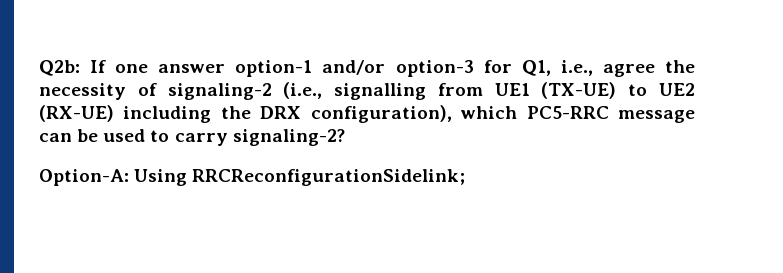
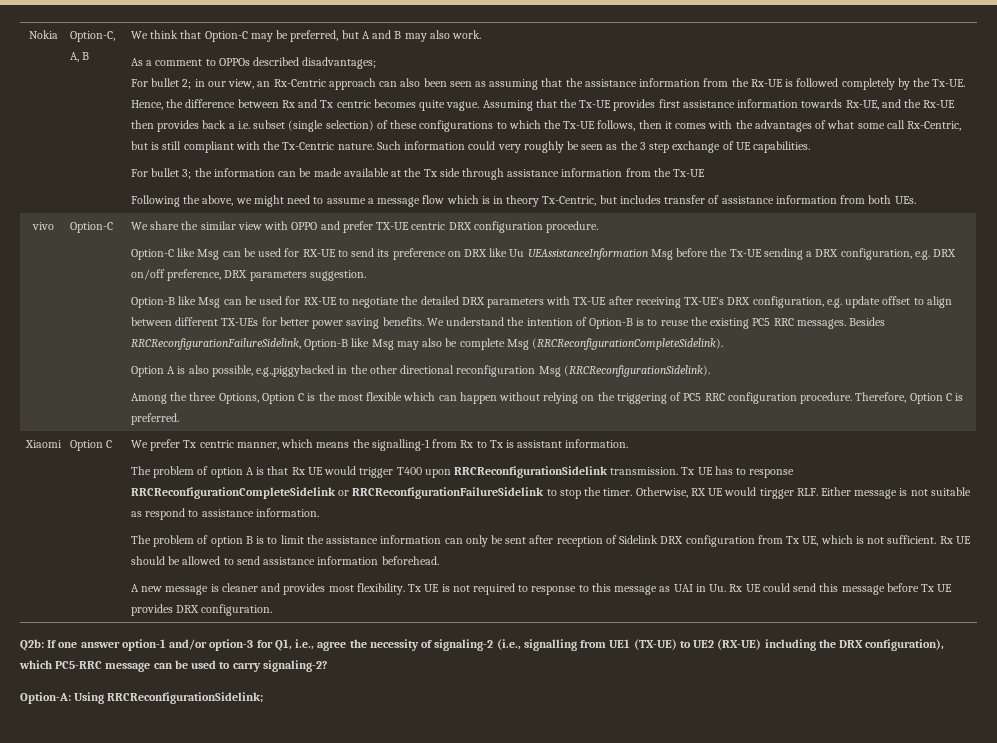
(39, 68) none -> [28,30,58,39] [69,31,115,42] [69,52,90,62] [130,30,481,42] [130,57,377,69] [130,78,966,90] [130,99,956,111] [130,120,962,132] [130,141,811,153] [130,168,706,180] [130,195,916,207] [31,222,54,230] [69,222,113,233] [130,221,598,233] [130,248,957,260] [130,269,366,281] [130,296,952,308] [130,317,886,329] [130,338,724,350] [130,365,710,377] [130,392,964,404] [130,413,179,425] [24,440,62,448] [69,440,113,451] [130,439,629,451] [130,466,795,478] [130,487,971,499] [130,508,319,520] [130,535,971,547] [130,556,439,565] [130,583,953,595] [130,604,273,616] Nokia | Option-C, A, B | We think that Option-C may be preferred, but A and B may also work. // As a comment to OPPOs described disadvantages; // For bullet 2; in our view, an Rx-Centric approach can also been seen as assuming that the assistance information from the Rx-UE is followed completely by the Tx-UE. Hence, the difference between Rx and Tx centric becomes quite vague. Assuming that the Tx-UE provides first assistance information towards Rx-UE, and the Rx-UE then provides back a i.e. subset (single selection) of these configurations to which the Tx-UE follows, then it comes with the advantages of what some call Rx-Centric, but is still compliant with the Tx-Centric nature. Such information could very roughly be seen as the 3 step exchange of UE capabilities. // For bullet 3; the information can be made available at the Tx side through assistance information from the Tx-UE // Following the above, we might need to assume a message flow which is in theory Tx-Centric, but includes transfer of assistance information from both UEs. // vivo | Option-C | We share the similar view with OPPO and prefer TX-UE centric DRX configuration procedure. // Option-C like Msg can be used for RX-UE to send its preference on DRX like Uu UEAssistanceInformation Msg before the Tx-UE sending a DRX configuration, e.g. DRX on/off preference, DRX parameters suggestion. // Option-B like Msg can be used for RX-UE to negotiate the detailed DRX parameters with TX-UE after receiving TX-UE’s DRX configuration, e.g. update offset to align between different TX-UEs for better power saving benefits. We understand the intention of Option-B is to reuse the existing PC5 RRC messages. Besides RRCReconfigurationFailureSidelink, Option-B like Msg may also be complete Msg (RRCReconfigurationCompleteSidelink). // Option A is also possible, e.g.,piggybacked in the other directional reconfiguration Msg (RRCReconfigurationSidelink). // Among the three Options, Option C is the most flexible which can happen without relying on the triggering of PC5 RRC configuration procedure. Therefore, Option C is preferred. // Xiaomi | Option C | We prefer Tx centric manner, which means the signalling-1 from Rx to Tx is assistant information. // The problem of option A is that Rx UE would trigger T400 upon RRCReconfigurationSidelink transmission. Tx UE has to response RRCReconfigurationCompleteSidelink or RRCReconfigurationFailureSidelink to stop the timer. Otherwise, RX UE would tirgger RLF. Either message is not suitable as respond to assistance information. // The problem of option B is to limit the assistance information can only be sent after reception of Sidelink DRX configuration from Tx UE, which is not sufficient. Rx UE should be allowed to send assistance information beforehead. // A new message is cleaner and provides most flexibility. Tx UE is not required to response to this message as UAI in Uu. Rx UE could send this message before Tx UE provides DRX configuration. //

